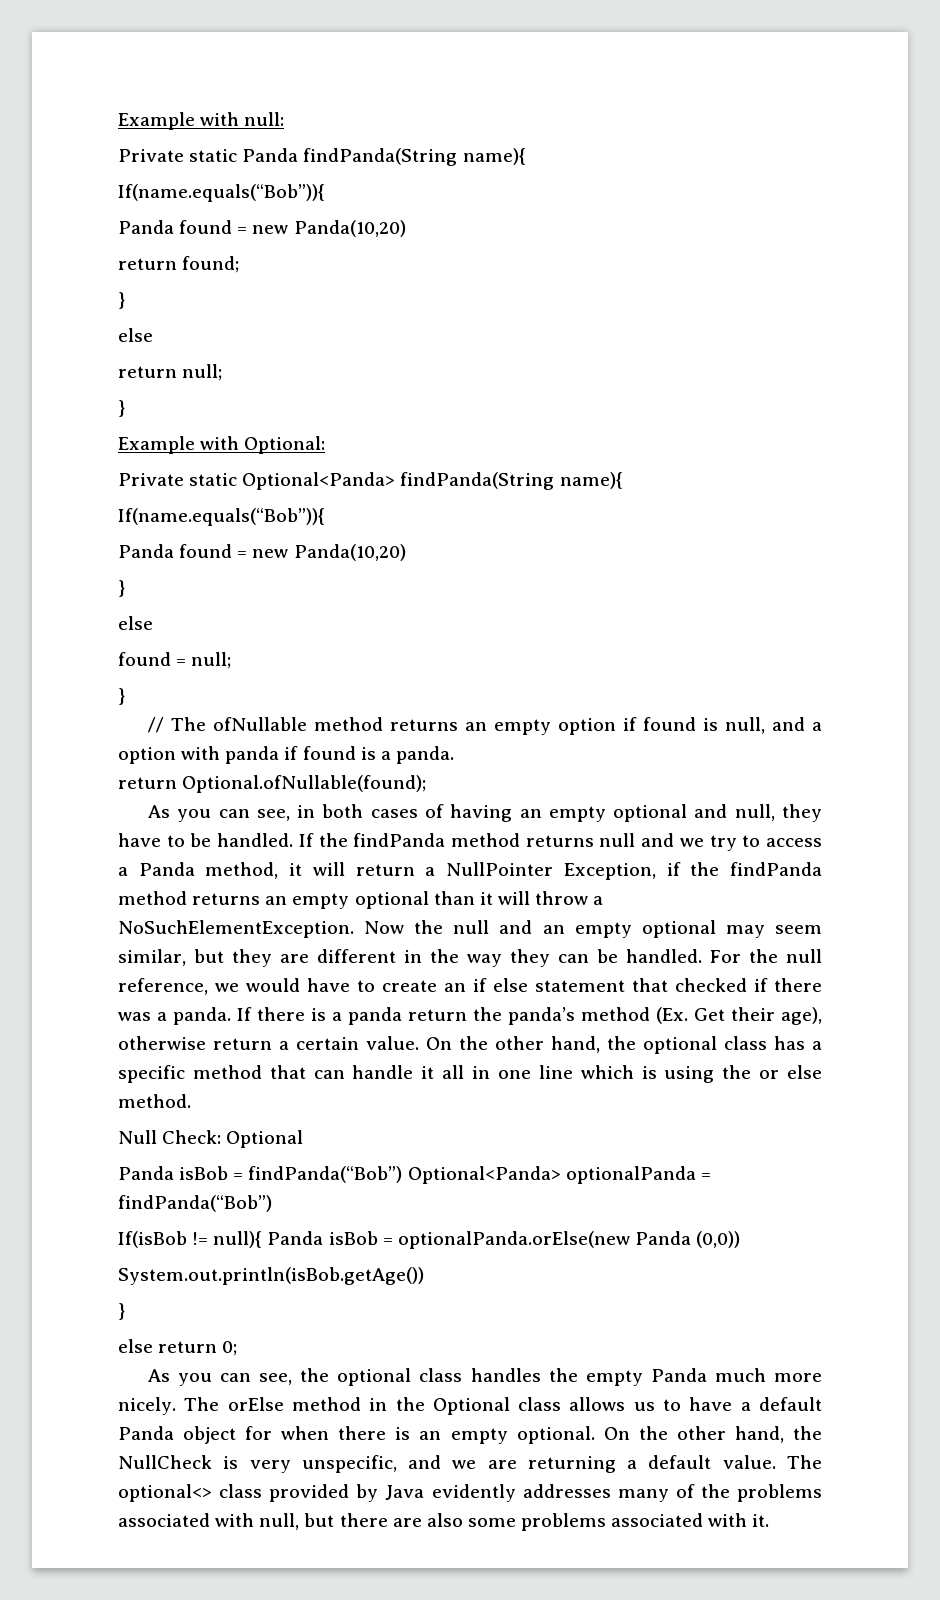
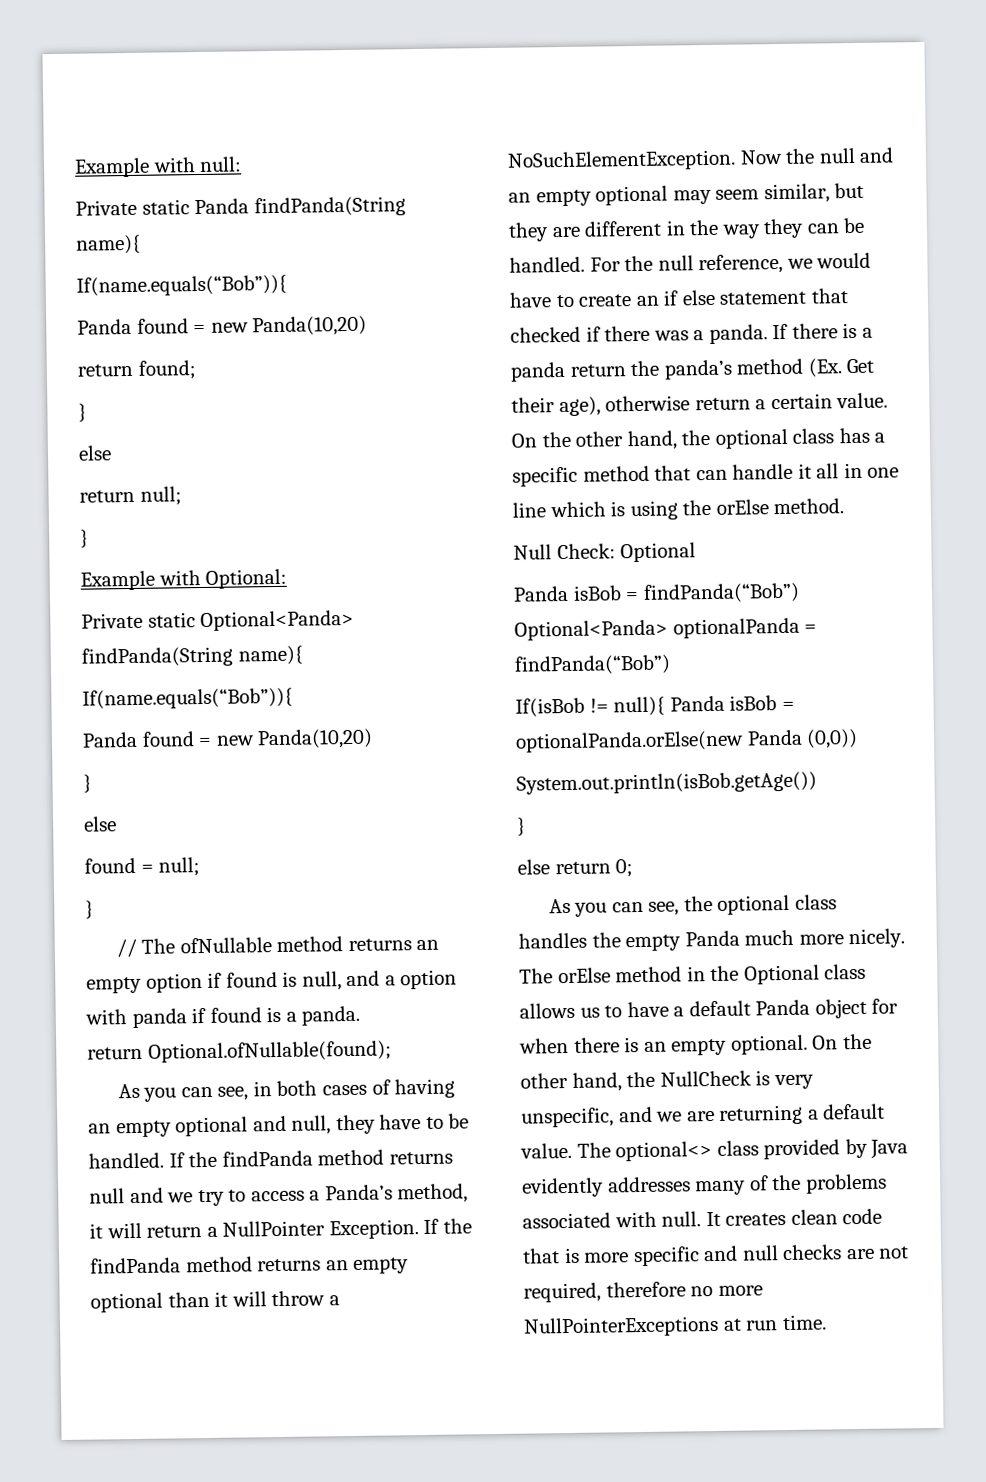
[138,862,195,876] Panda -> [324,1184,393,1201] Panda’s
[563,862,681,880] Exception, if -> [328,1218,440,1240] Exception. If
[759,1065,823,1079] or else -> [715,499,769,515] orElse
[259,1513,770,1531] null, but there are also some problems associated with it. -> [661,1208,883,1227] [523,1244,910,1267] [523,1281,763,1303] [523,1314,827,1338] null. It creates clean code that is more specific and null checks are not required, therefore no more NullPointerExceptions at run time.

